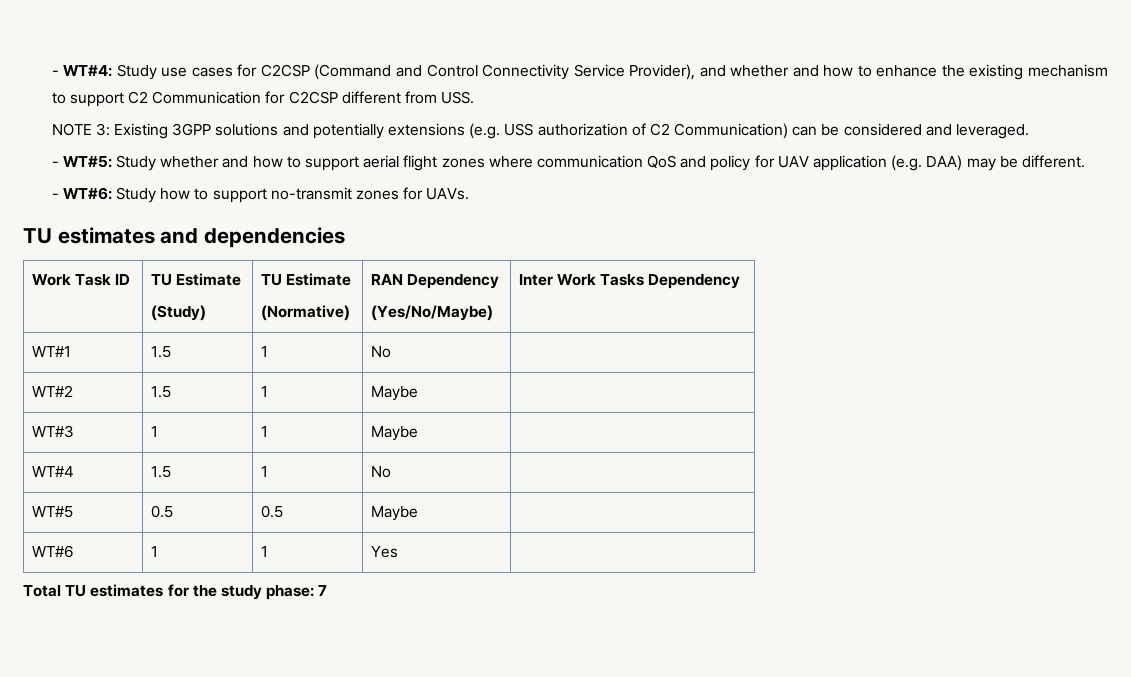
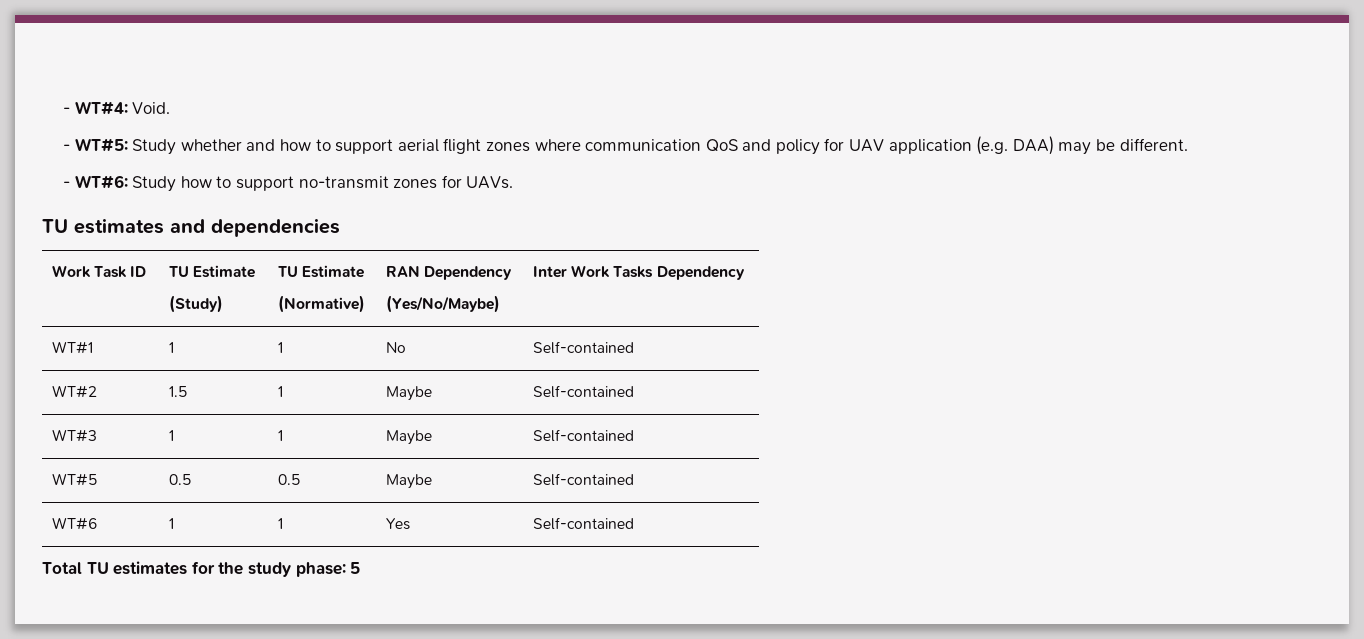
[116,64,1108,80] [51,91,475,107] [51,123,1030,139] Study use cases for C2CSP (Command and Control Connectivity Service Provider), and whether and how to enhance the existing mechanism to support C2 Communication for C2CSP different from USS. // NOTE 3: Existing 3GPP solutions and potentially extensions (e.g. USS authorization of C2 Communication) can be considered and leveraged. -> [132,102,171,114] Void.
[150,346,171,358] [260,346,268,357] [370,346,391,358] 1.5 | 1 | No | -> [168,342,174,353] [277,342,283,353] [385,342,406,353] [532,341,634,354] 1 | 1 | No | Self-contained
(418, 393) none -> [532,385,634,398] Self-contained
[31,466,74,477] [150,466,171,478] [260,466,268,477] [370,466,391,478] // WT#4 | 1.5 | 1 | No | -> [532,429,634,442] Self-contained
(418, 513) none -> [532,473,634,486] Self-contained
(398, 552) none -> [532,517,634,530] Self-contained
[318,585,328,596] 7 -> [350,562,361,574] 5

